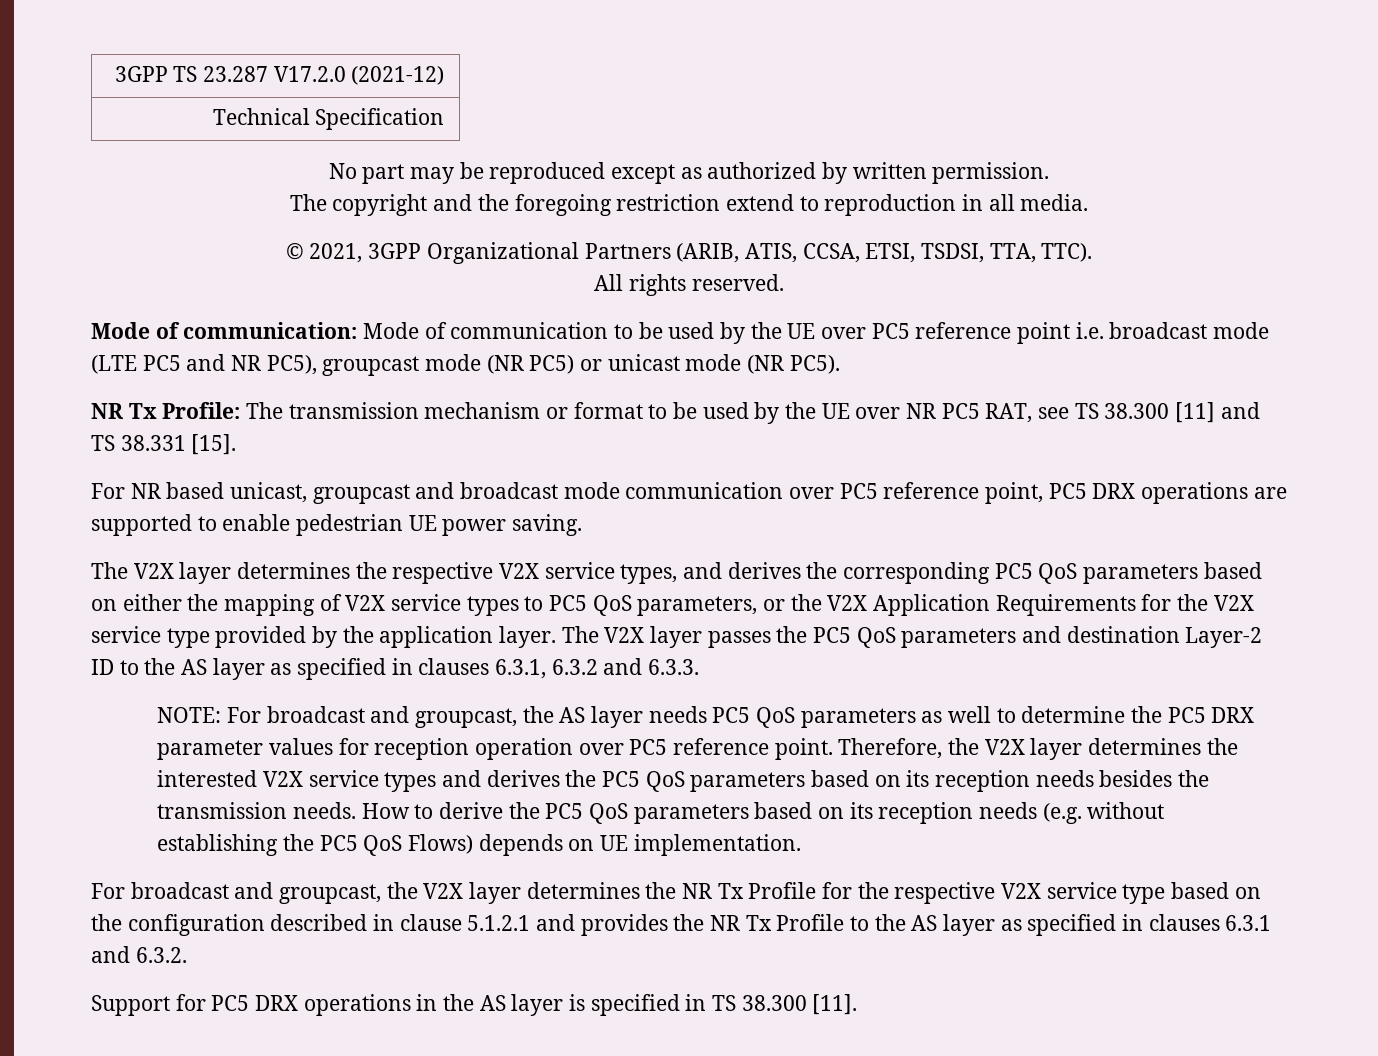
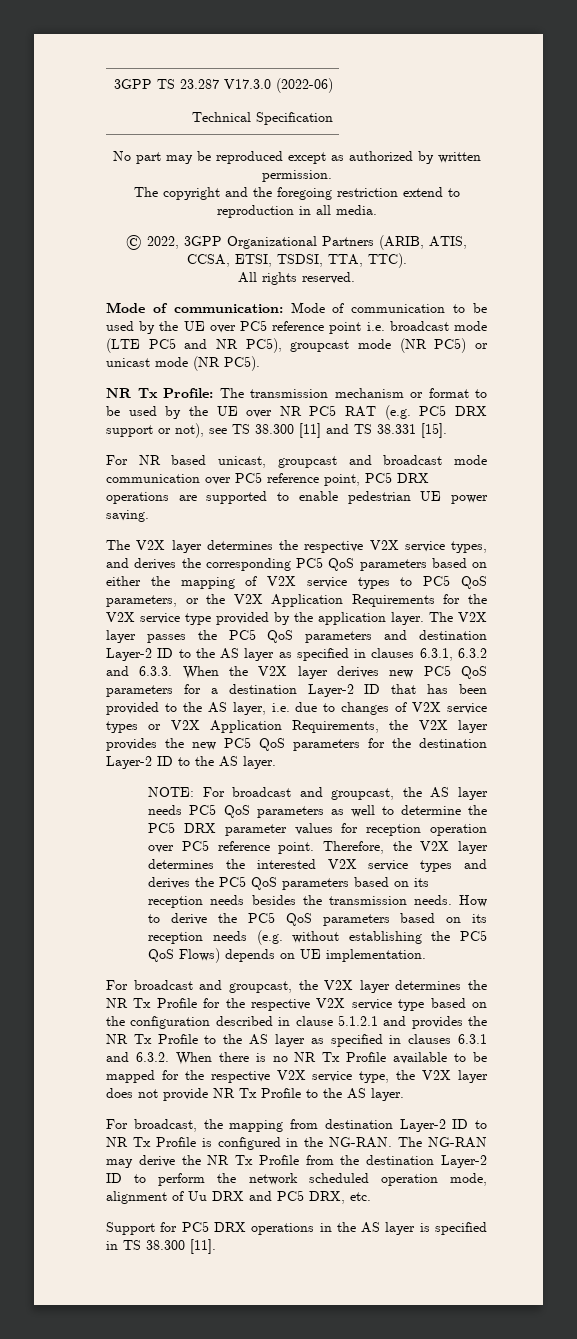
[273,66,445,85] V17.2.0 (2021-12) -> [223,78,333,93] V17.3.0 (2022-06)
[309,243,363,263] 2021, -> [147,236,179,249] 2022,
[985,403,1033,423] RAT, -> [345,405,487,420] [106,423,204,438] RAT (e.g. PC5 DRX support or not),
(700, 667) none -> [182,665,487,679] [106,684,487,697] [106,702,488,715] [106,720,488,733] [106,737,487,751] [106,756,276,769] When the V2X layer derives new PC5 QoS parameters for a destination Layer-2 ID that has been provided to the AS layer, i.e. due to changes of V2X service types or V2X Application Requirements, the V2X layer provides the new PC5 QoS parameters for the destination Layer-2 ID to the AS layer.
(187, 955) none -> [175,1052,488,1065] [106,1070,489,1083] [106,1088,404,1101] [106,1119,487,1132] [106,1137,487,1150] [106,1155,487,1168] [106,1173,487,1186] [106,1190,371,1204] When there is no NR Tx Profile available to be mapped for the respective V2X service type, the V2X layer does not provide NR Tx Profile to the AS layer. // For broadcast, the mapping from destination Layer-2 ID to NR Tx Profile is configured in the NG-RAN. The NG-RAN may derive the NR Tx Profile from the destination Layer-2 ID to perform the network scheduled operation mode, alignment of Uu DRX and PC5 DRX, etc.

